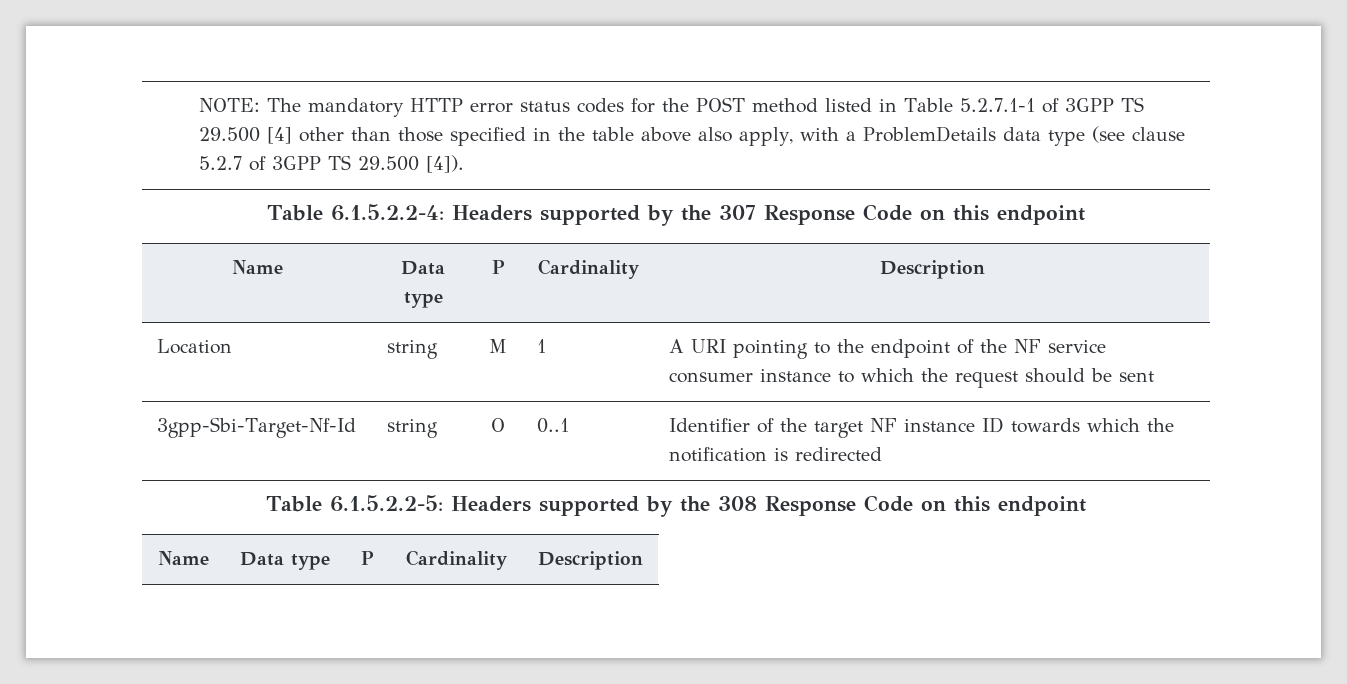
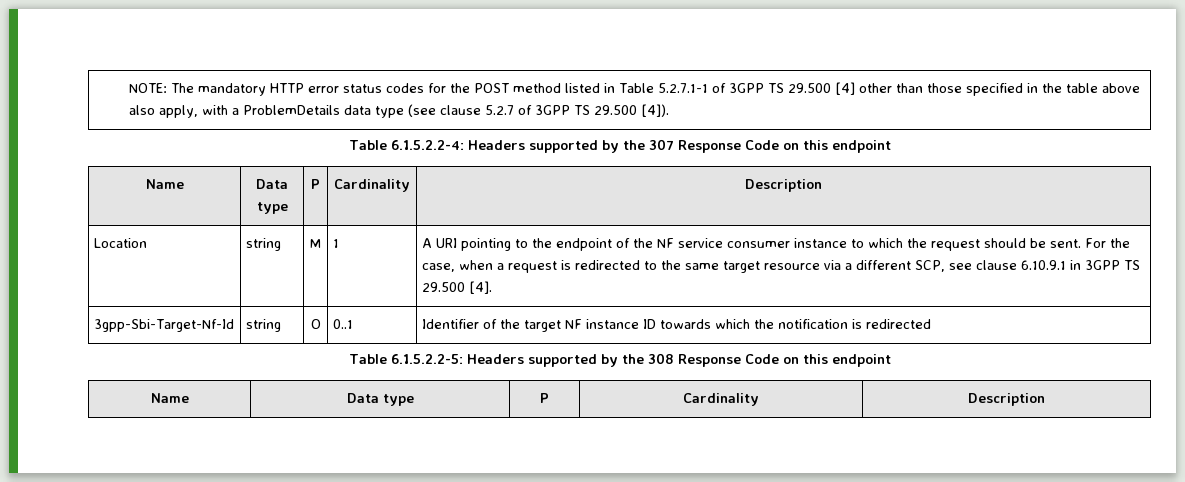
[1119,371,1155,382] sent -> [1049,238,1130,248] [421,260,1140,273] [421,281,492,294] sent. For the case, when a request is redirected to the same target resource via a different SCP, see clause 6.10.9.1 in 3GPP TS 29.500 [4].

